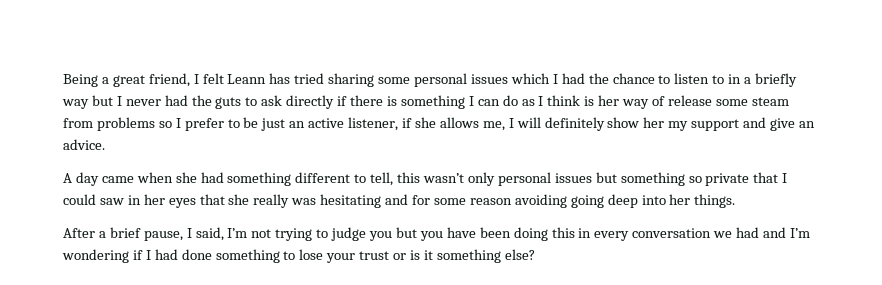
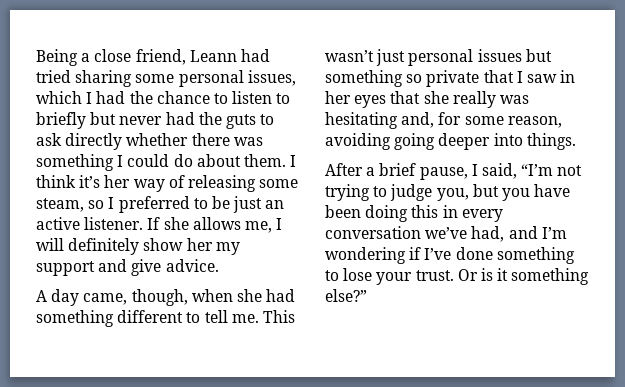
[112,73,291,87] great friend, I felt Leann has -> [94,49,270,65] close friend, Leann had
[470,74,508,84] issues -> [247,70,296,86] issues,
[728,73,798,87] [62,95,122,109] in a briefly way but I -> [36,112,117,129] briefly but
[337,95,535,109] if there is something I can do as -> [126,133,263,146] [36,154,286,171] whether there was something I could do about them.
[584,96,595,106] is -> [79,175,101,188] it’s
[667,95,789,106] [63,117,155,131] release some steam from problems -> [187,175,299,192] [36,198,84,212] releasing some steam,
[184,118,224,131] prefer -> [118,196,190,213] preferred
[348,117,413,131] listener, if -> [84,217,161,230] listener. If
[798,121,815,128] an -> (162, 267) none
[101,176,134,183] came -> [83,289,188,306] came, though,
[370,172,495,186] tell, this wasn’t only -> [204,310,295,323] [325,49,406,66] tell me. This wasn’t just
[63,194,96,205] could -> (523, 77) none
[385,194,409,205] and -> [401,112,435,128] and,
[469,198,512,205] reason -> [507,116,562,128] reason,
[607,194,691,208] deep into her -> [438,133,523,150] deeper into
[227,228,248,238] I’m -> [521,164,554,176] “I’m
[369,231,393,241] you -> [436,188,469,201] you,
[713,227,760,238] we had -> [425,226,505,242] we’ve had,
[145,249,178,260] I had -> [424,248,452,260] I’ve
[359,251,407,260] trust or -> [415,269,478,281] trust. Or
[504,249,535,260] else? -> [325,289,367,302] else?”

